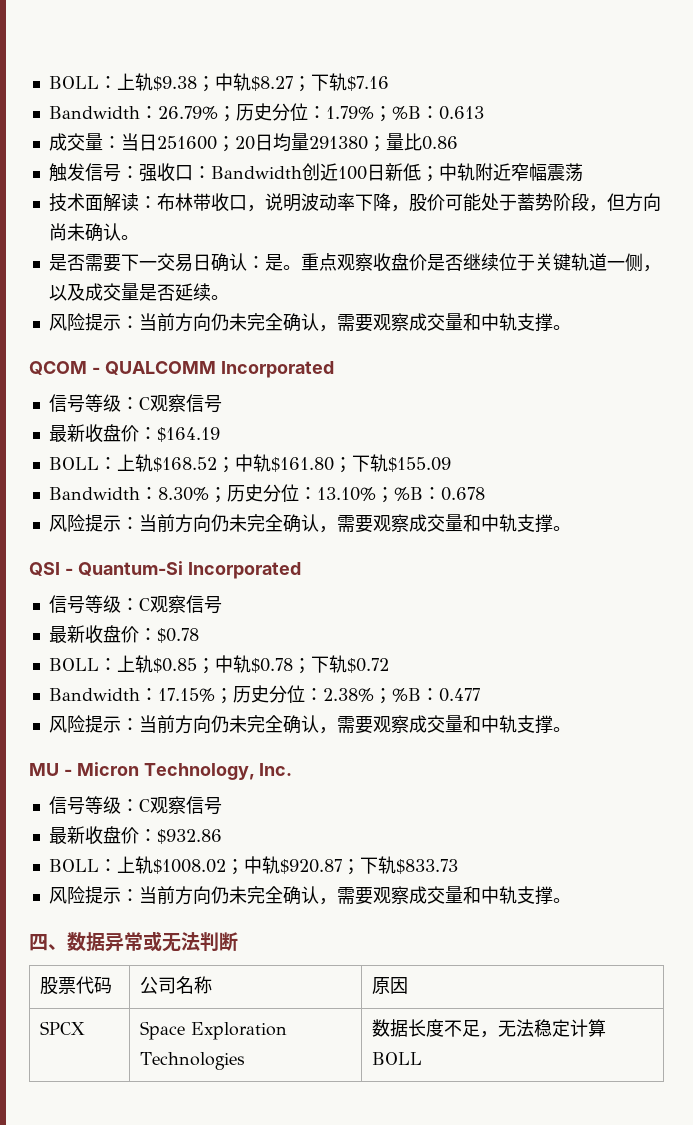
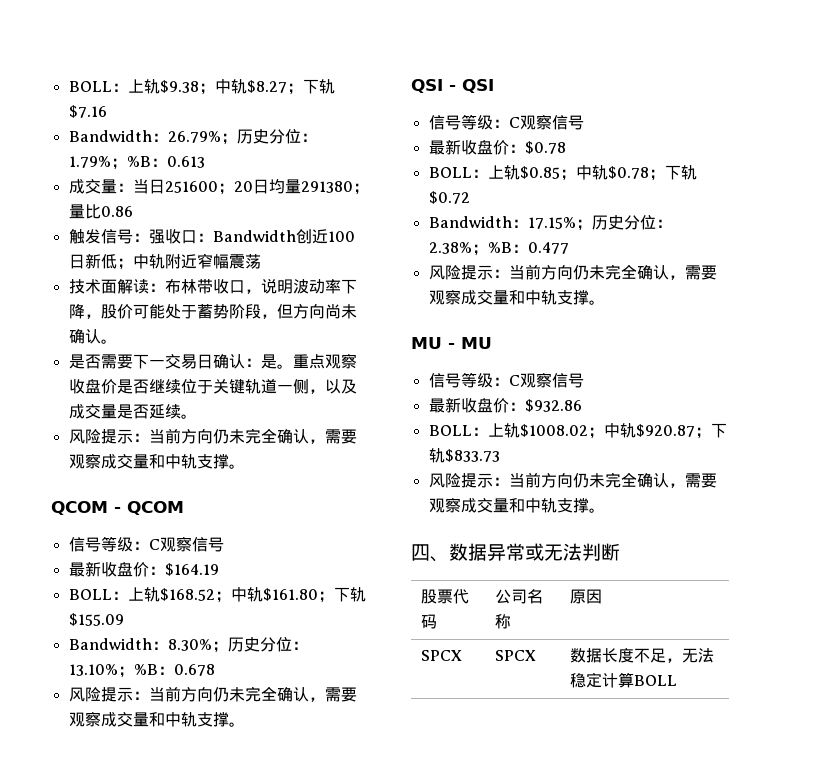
[104,361,334,378] QUALCOMM Incorporated -> [127,501,184,515] QCOM
[77,561,301,579] Quantum-Si Incorporated -> [462,79,494,93] QSI
[76,762,293,780] Micron Technology, Inc. -> [461,337,492,349] MU
[139,1021,287,1040] [139,1052,245,1070] Space Exploration Technologies -> [495,650,537,661] SPCX

